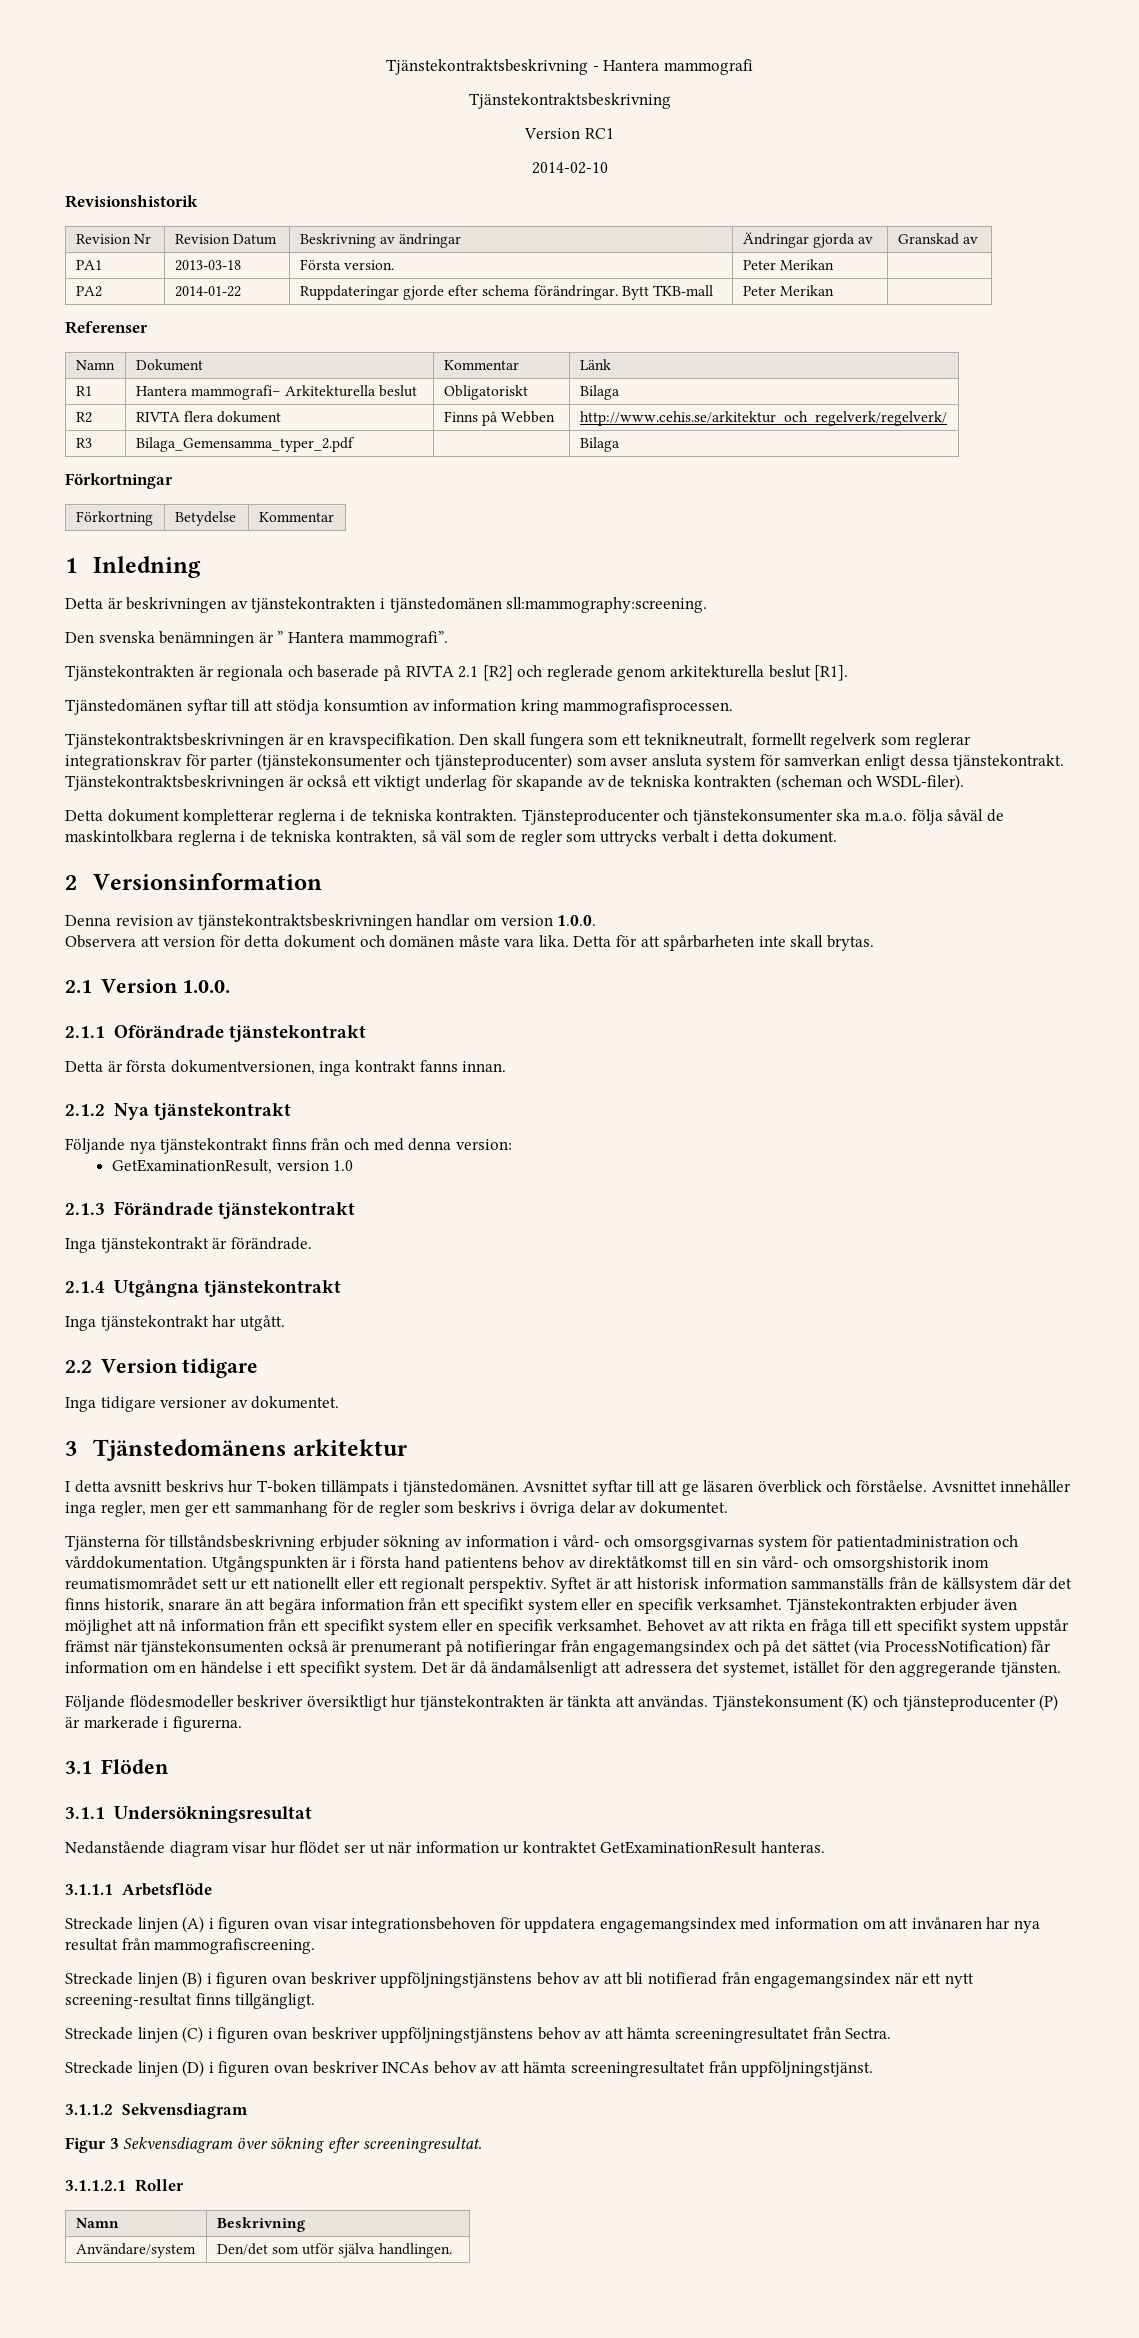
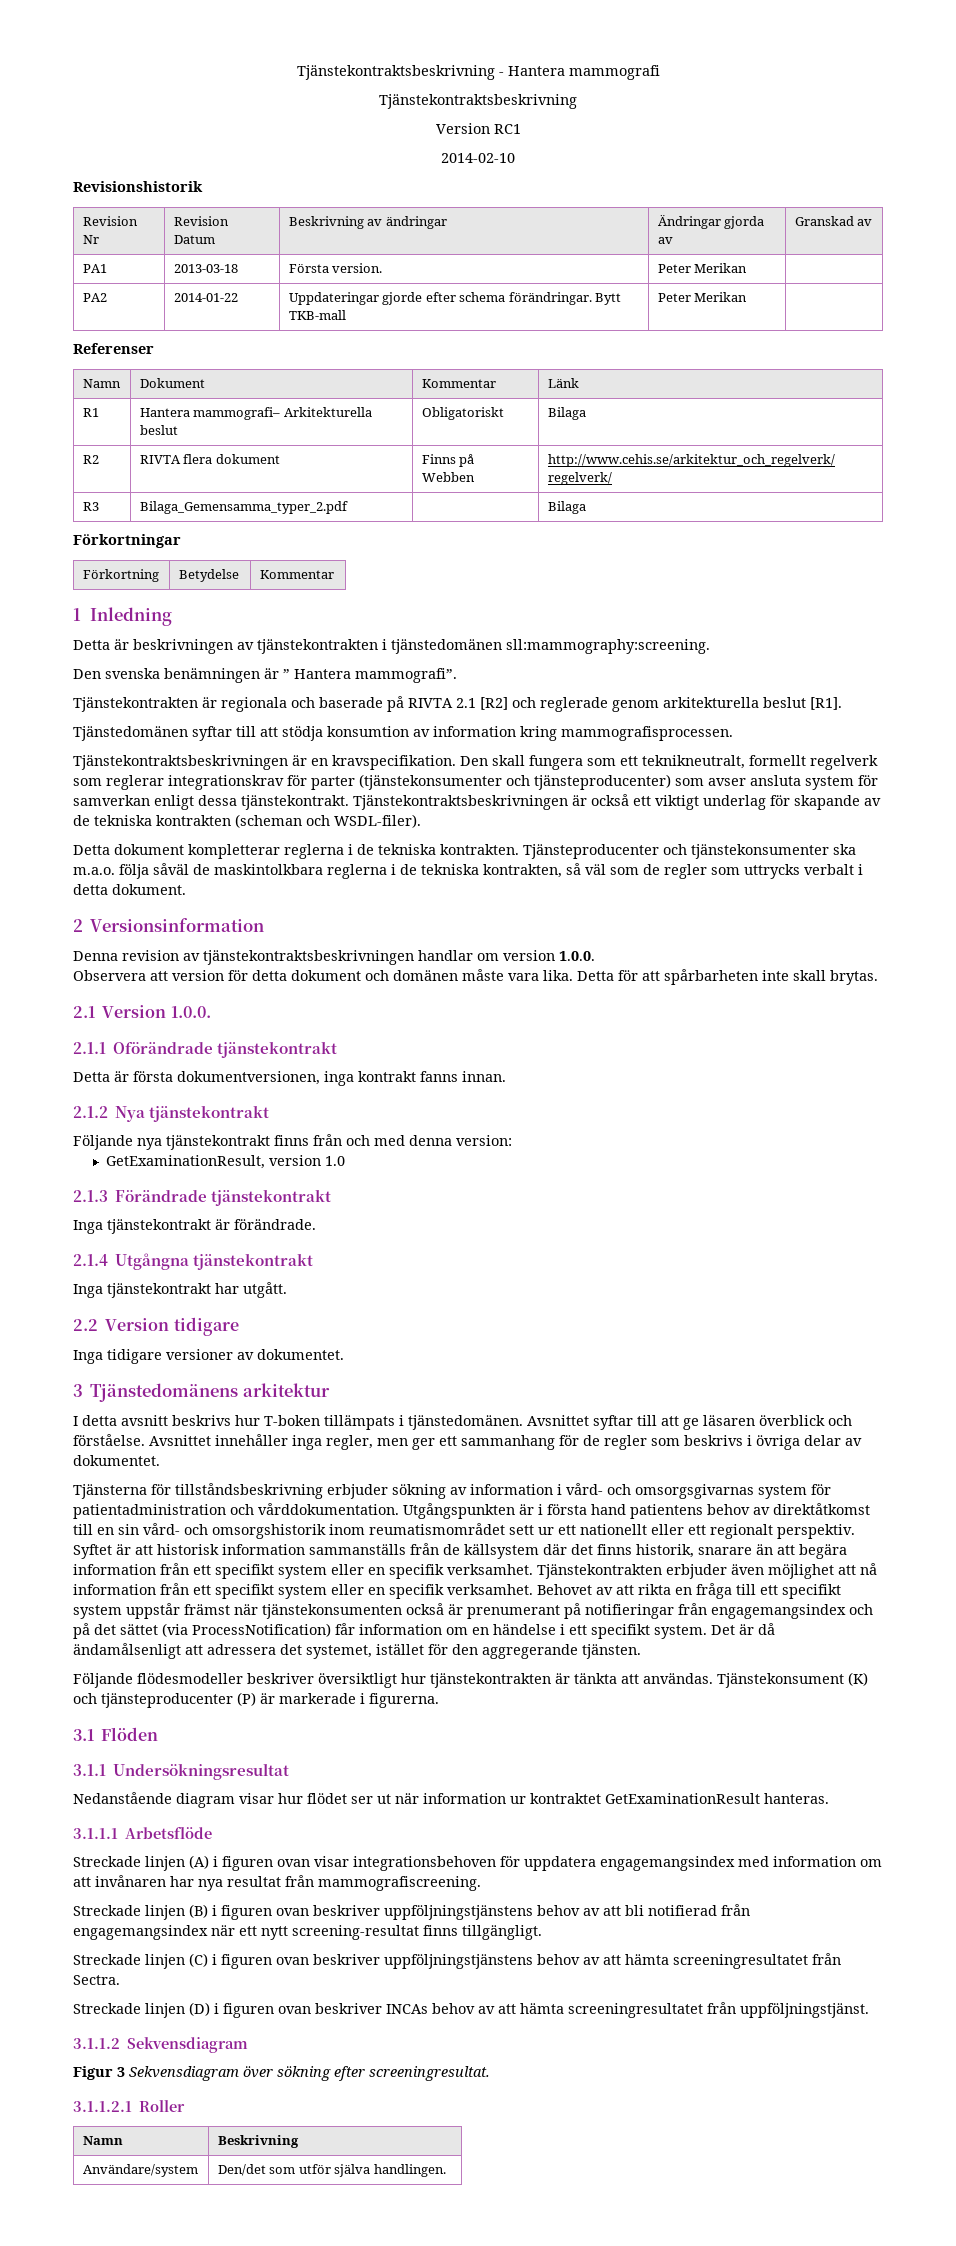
[299,285,399,300] Ruppdateringar -> [288,292,379,305] Uppdateringar

